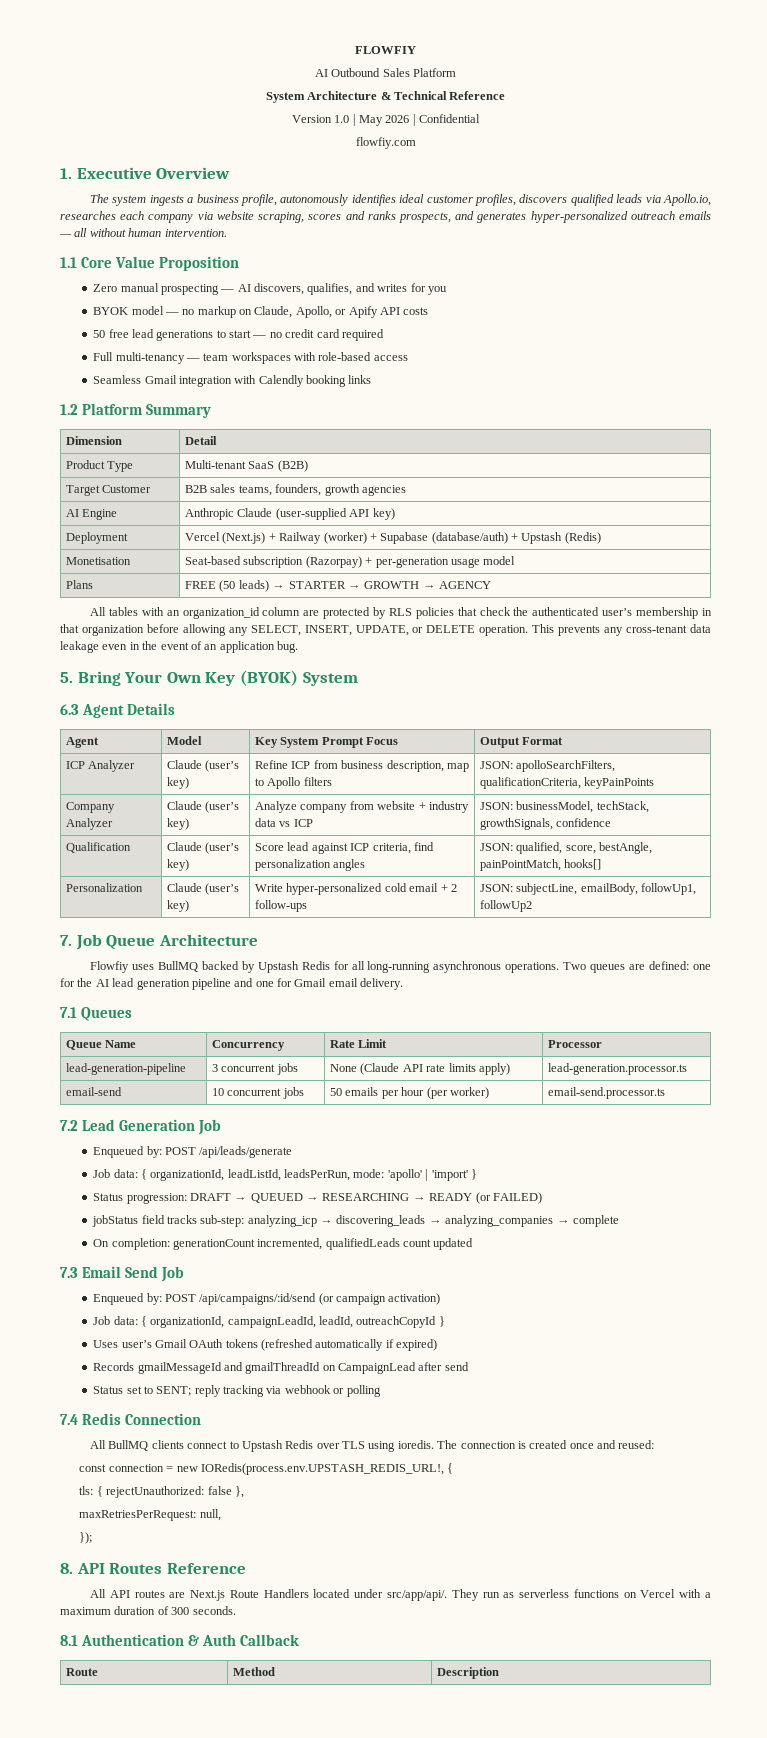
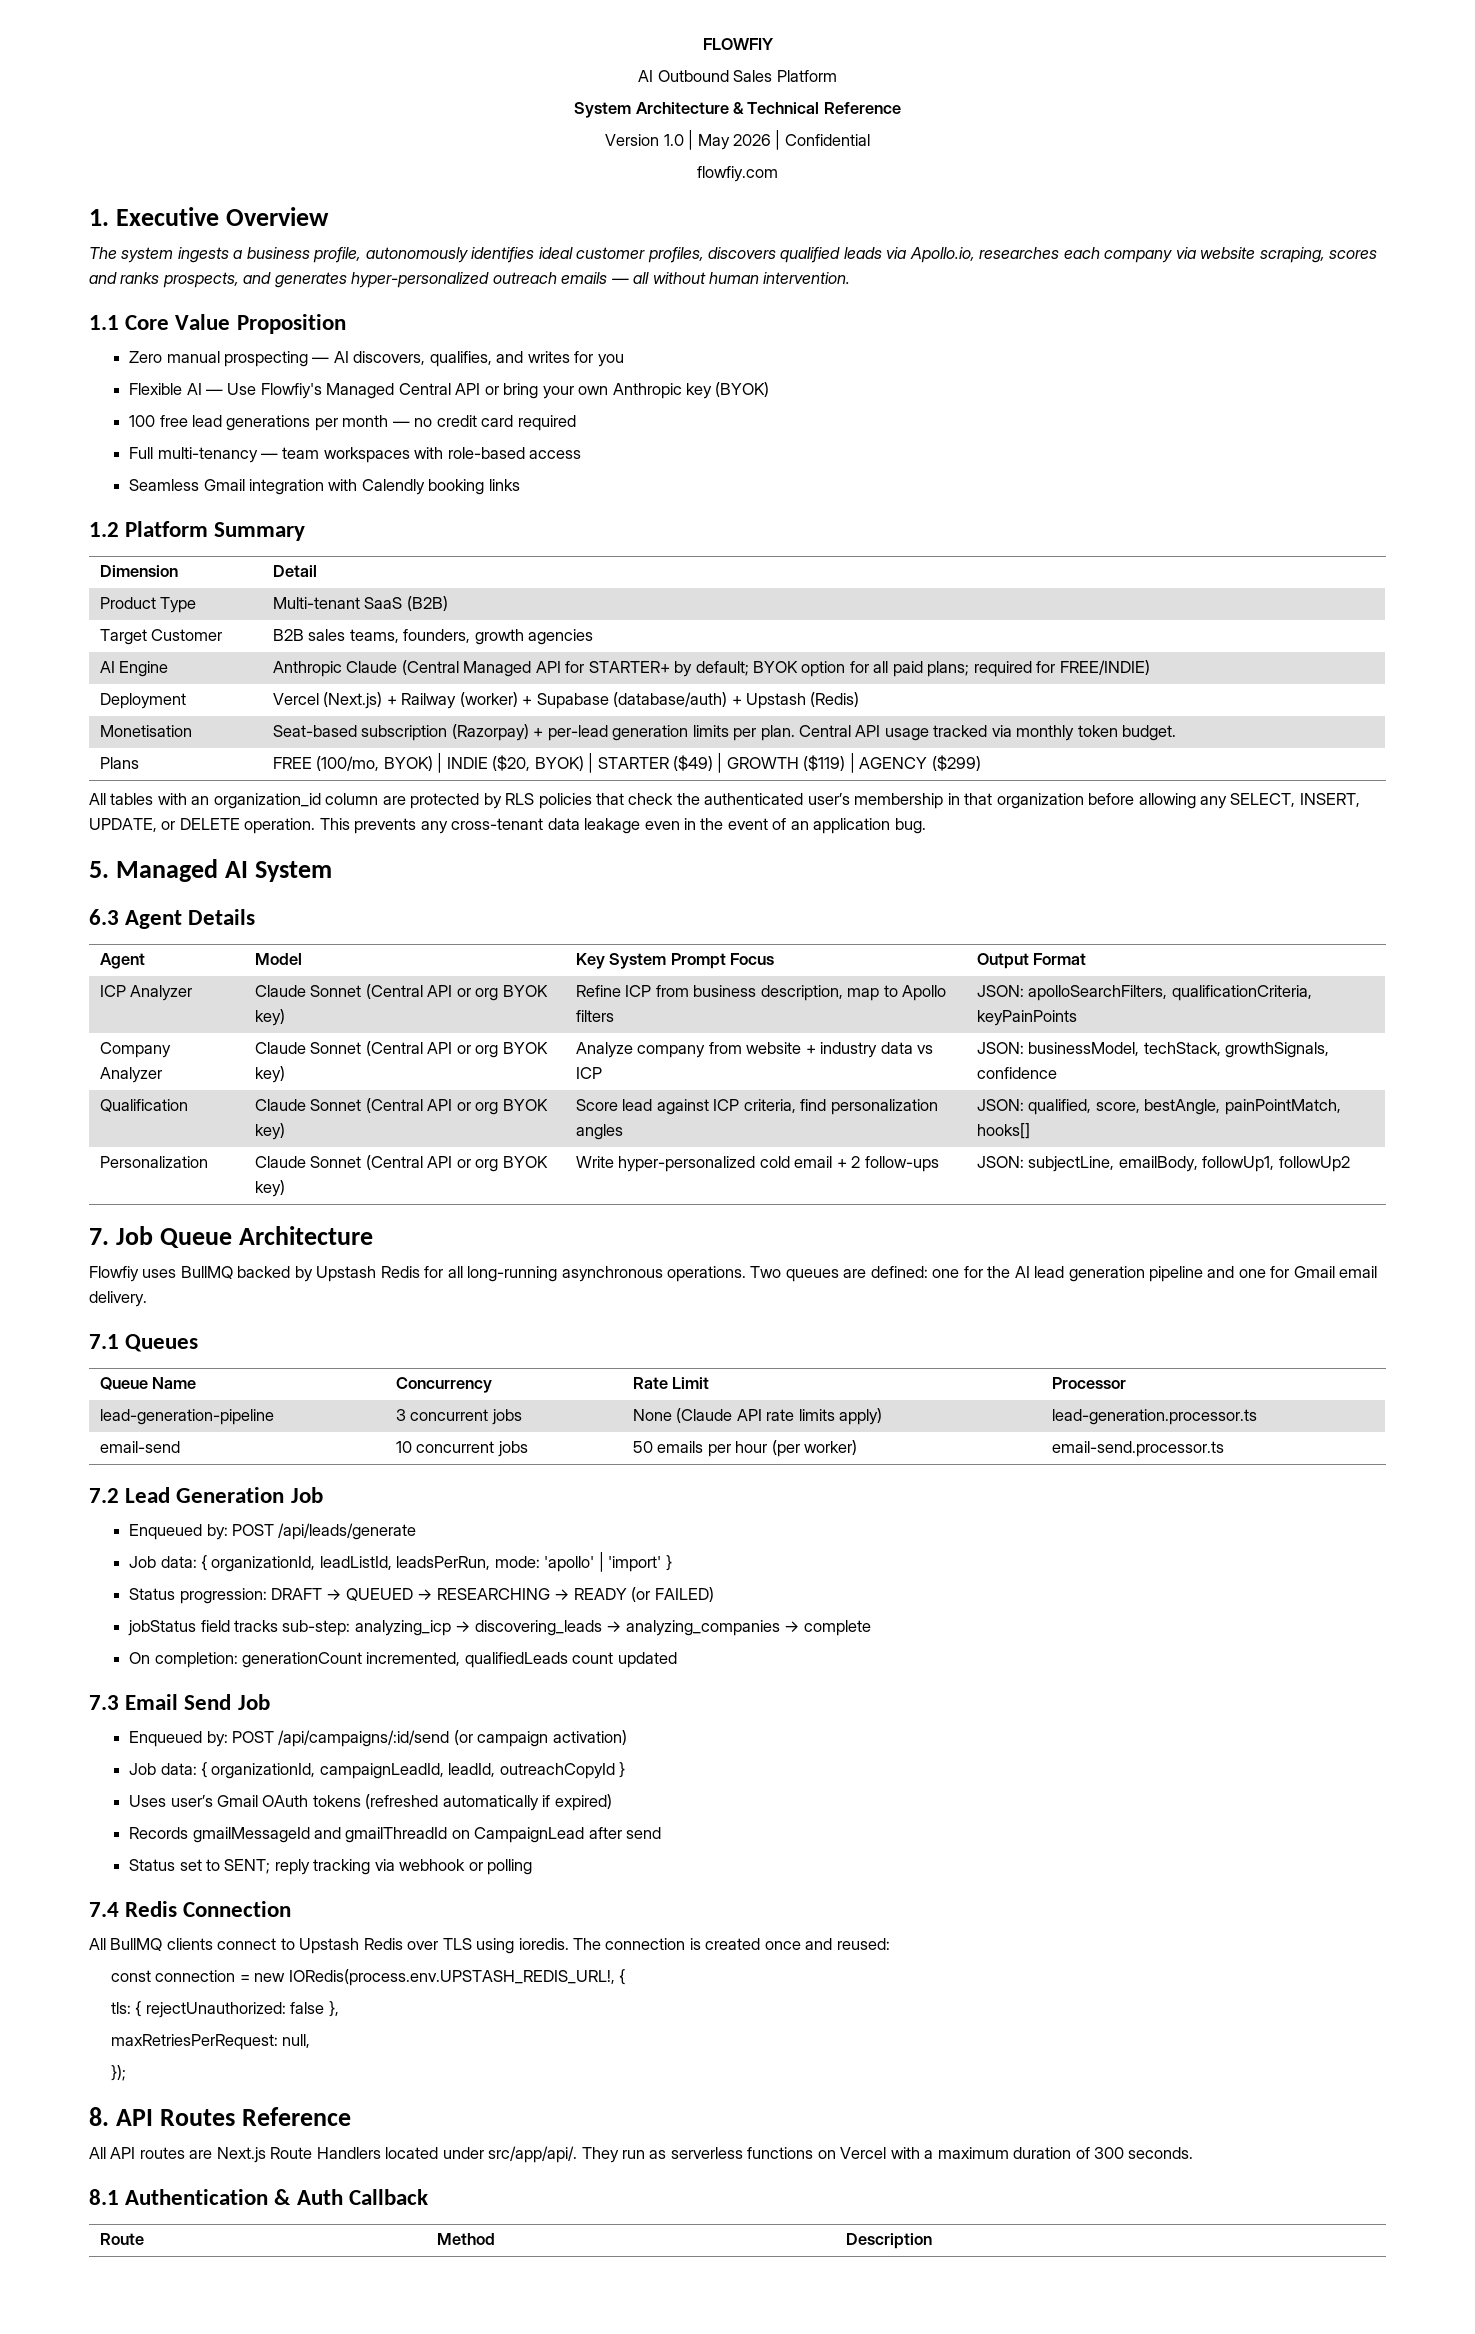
[93,306,429,318] [93,330,106,338] BYOK model — no markup on Claude, Apollo, or Apify API costs // 50 -> [129,382,770,399] [129,415,156,427] Flexible AI — Use Flowfiy's Managed Central API or bring your own Anthropic key (BYOK) // 100
[216,330,252,338] to start -> [314,415,389,431] per month
[275,508,395,520] (user-supplied API key) -> [401,660,1150,677] (Central Managed API for STARTER+ by default; BYOK option for all paid plans; required for FREE/INDIE)
[375,556,516,568] [66,580,94,589] [185,580,436,592] per-generation usage model // Plans | FREE (50 leads) → STARTER → GROWTH → -> [547,725,1177,741] [99,757,139,769] [272,753,855,773] per-lead generation limits per plan. Central API usage tracked via monthly token budget. // Plans | FREE (100/mo, BYOK) | INDIE ($20, BYOK) | STARTER ($49) | GROWTH ($119) |
(492, 585) none -> [931,755,981,771] ($299)
[77,670,298,686] Bring Your Own Key (BYOK) -> [116,859,249,882] Managed AI
[205,760,240,772] (user’s -> [310,984,548,1001] Sonnet (Central API or org BYOK
[205,801,240,813] (user’s -> [310,1041,548,1058] Sonnet (Central API or org BYOK
[205,842,240,854] (user’s -> [310,1098,548,1115] Sonnet (Central API or org BYOK
[205,883,240,895] (user’s -> [310,1155,548,1172] Sonnet (Central API or org BYOK

